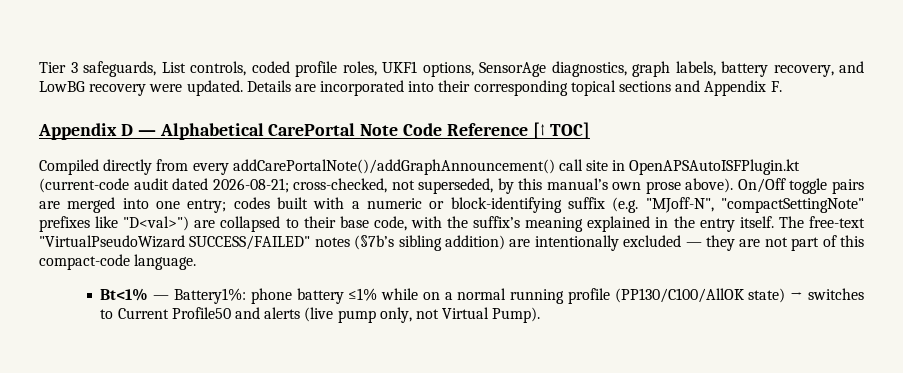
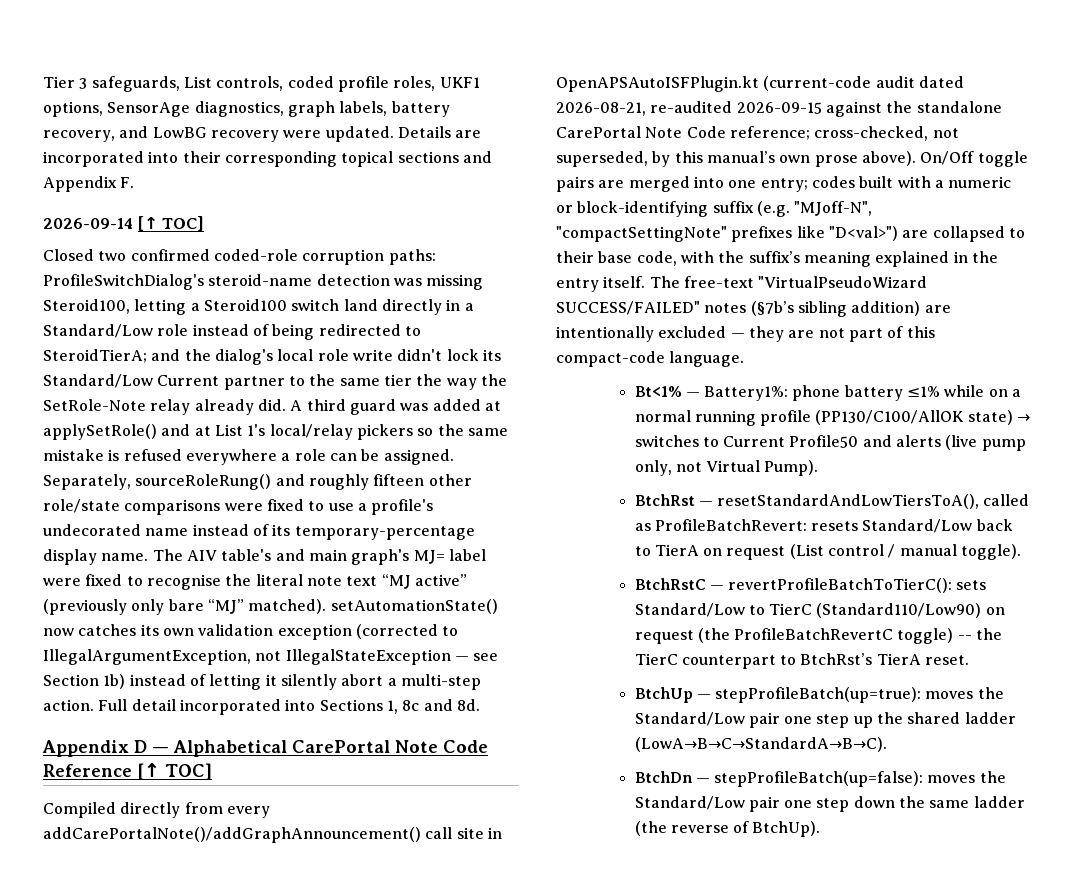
(782, 86) none -> [43,216,205,231] [43,249,436,265] [43,274,484,290] [43,299,474,315] [43,324,421,340] [43,349,501,365] [43,374,507,390] [43,399,501,415] [43,424,508,440] [43,449,454,465] [43,474,472,490] [43,499,434,515] [43,524,475,540] [43,549,486,565] [43,574,467,590] [43,599,498,615] [43,624,459,640] [43,649,499,665] [43,674,481,690] [43,699,480,715] // 2026-09-14 [↑ TOC] // Closed two confirmed coded-role corruption paths: ProfileSwitchDialog's steroid-name detection was missing Steroid100, letting a Steroid100 switch land directly in a Standard/Low role instead of being redirected to SteroidTierA; and the dialog's local role write didn't lock its Standard/Low Current partner to the same tier the way the SetRole-Note relay already did. A third guard was added at applySetRole() and at List 1's local/relay pickers so the same mistake is refused everywhere a role can be assigned. Separately, sourceRoleRung() and roughly fifteen other role/state comparisons were fixed to use a profile's undecorated name instead of its temporary-percentage display name. The AIV table's and main graph's MJ= label were fixed to recognise the literal note text “MJ active” (previously only bare “MJ” matched). setAutomationState() now catches its own validation exception (corrected to IllegalArgumentException, not IllegalStateException — see Section 1b) instead of letting it silently abort a multi-step action. Full detail incorporated into Sections 1, 8c and 8d.
[212,178,289,193] 2026-08-21; -> [556,101,1002,117] [556,126,810,140] 2026-08-21, re-audited 2026-09-15 against the standalone CarePortal Note Code reference;
(541, 315) none -> [634,494,1030,509] [634,519,1013,533] [634,544,1022,560] [634,578,987,593] [634,603,1005,618] [634,628,1003,644] [634,653,970,669] [634,687,1004,703] [634,712,1016,728] [634,737,887,752] [634,771,1006,787] [634,796,1025,812] [634,821,821,837] // BtchRst — resetStandardAndLowTiersToA(), called as ProfileBatchRevert: resets Standard/Low back to TierA on request (List control / manual toggle). // BtchRstC — revertProfileBatchToTierC(): sets Standard/Low to TierC (Standard110/Low90) on request (the ProfileBatchRevertC toggle) -- the TierC counterpart to BtchRst’s TierA reset. // BtchUp — stepProfileBatch(up=true): moves the Standard/Low pair one step up the shared ladder (LowA→B→C→StandardA→B→C). // BtchDn — stepProfileBatch(up=false): moves the Standard/Low pair one step down the same ladder (the reverse of BtchUp).

